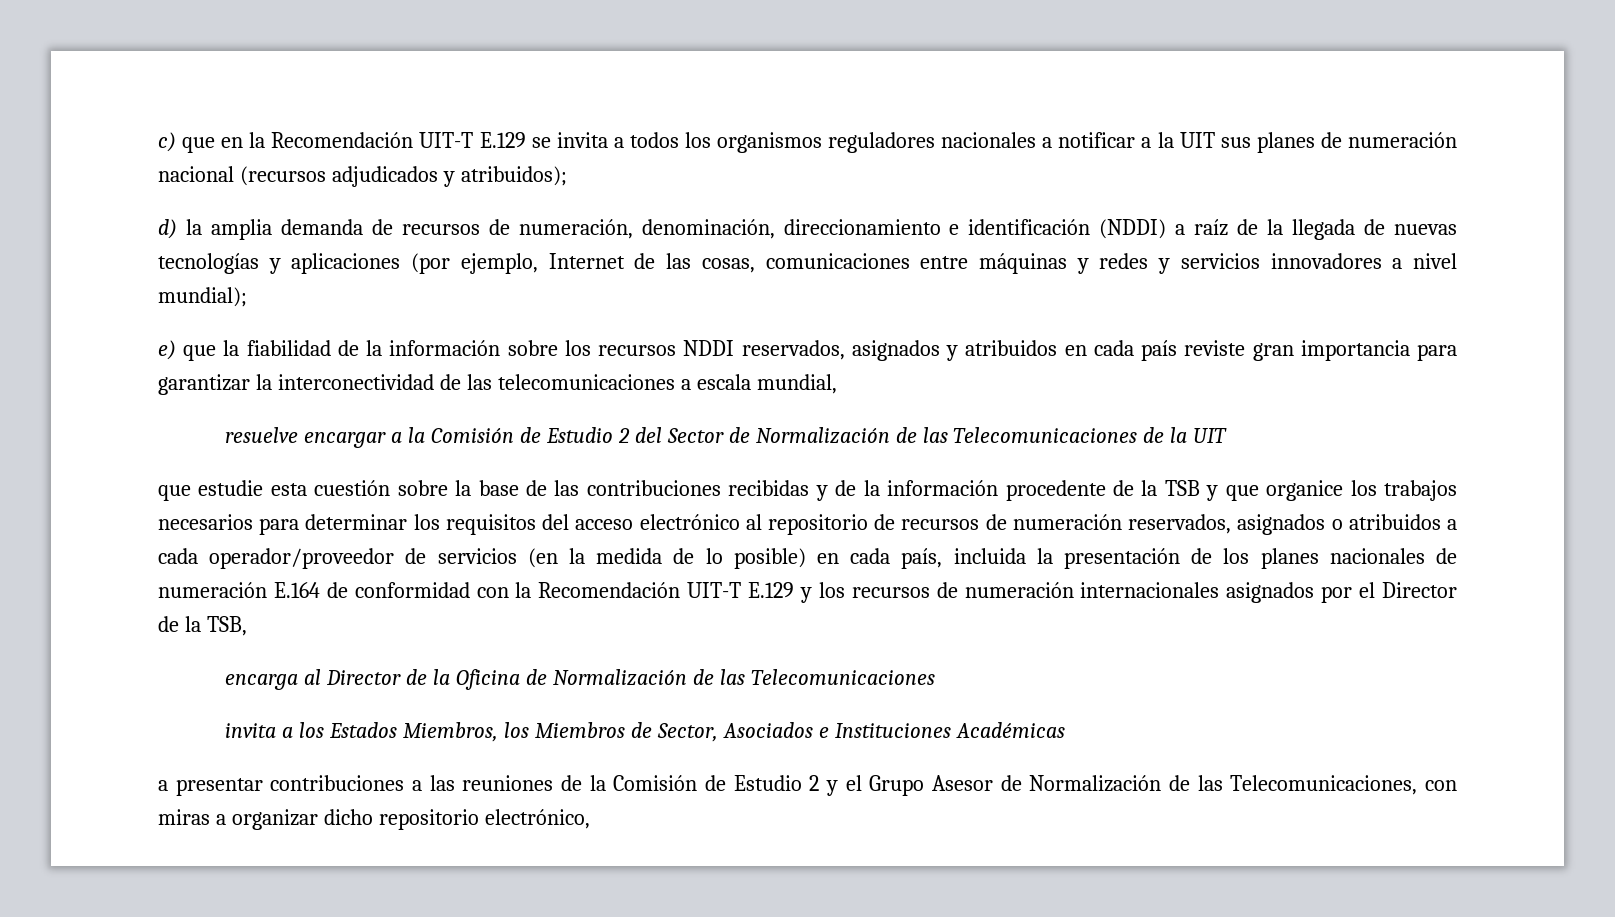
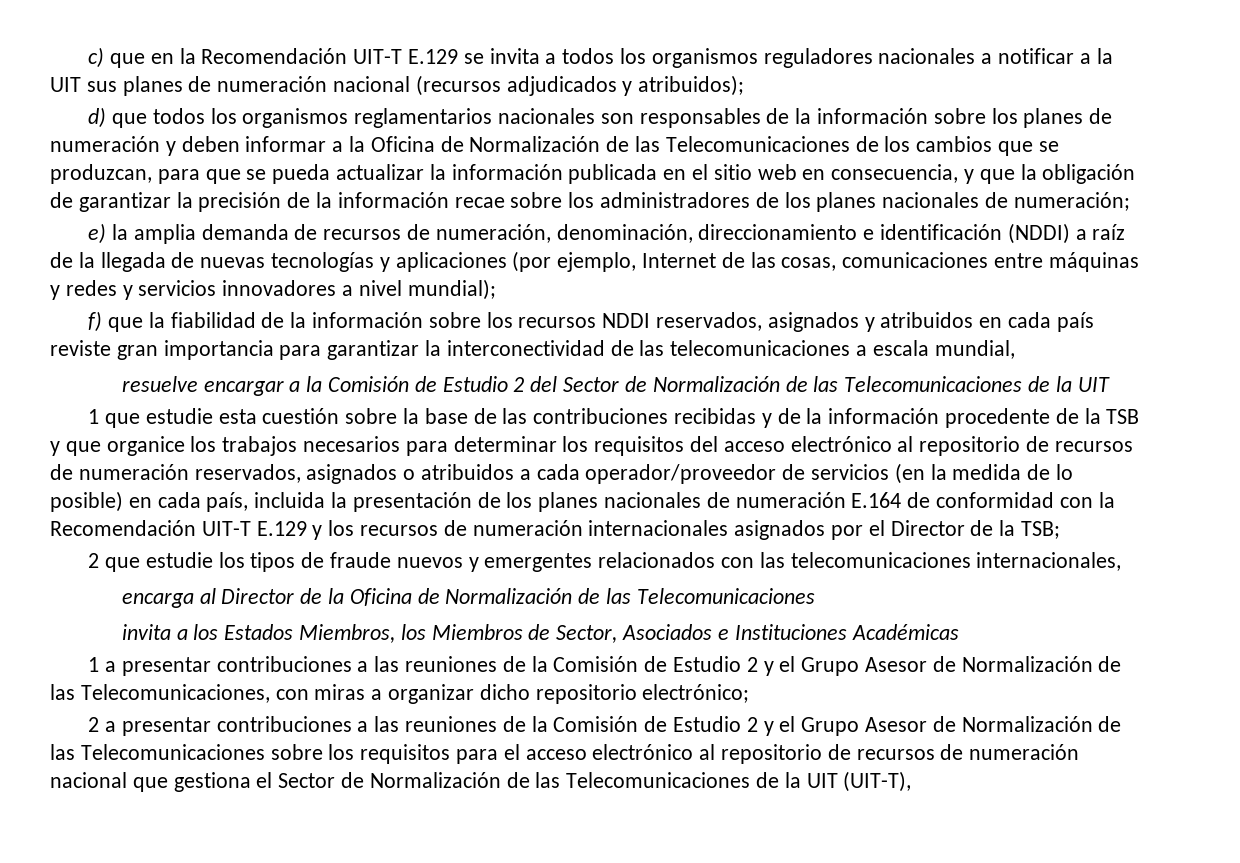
(177, 229) none -> [111,108,1113,128] [50,136,1059,156] [50,164,1136,184] [50,192,1130,212] [88,223,107,244] que todos los organismos reglamentarios nacionales son responsables de la información sobre los planes de numeración y deben informar a la Oficina de Normalización de las Telecomunicaciones de los cambios que se produzcan, para que se pueda actualizar la información publicada en el sitio web en consecuencia, y que la obligación de garantizar la precisión de la información recae sobre los administradores de los planes nacionales de numeración; // e)
[158,340,176,360] e) -> [88,311,103,332] f)
(1228, 435) none -> [88,409,100,424] 1
[206,616,247,636] TSB, -> [1021,521,1061,539] [88,552,1122,572] TSB; // 2 que estudie los tipos de fraude nuevos y emergentes relacionados con las telecomunicaciones internacionales,
(1065, 730) none -> [88,657,100,672] 1
[484,809,590,829] electrónico, -> [642,684,750,703] [88,716,1122,736] [50,744,1080,764] [50,771,912,792] electrónico; // 2 a presentar contribuciones a las reuniones de la Comisión de Estudio 2 y el Grupo Asesor de Normalización de las Telecomunicaciones sobre los requisitos para el acceso electrónico al repositorio de recursos de numeración nacional que gestiona el Sector de Normalización de las Telecomunicaciones de la UIT (UIT-T),

